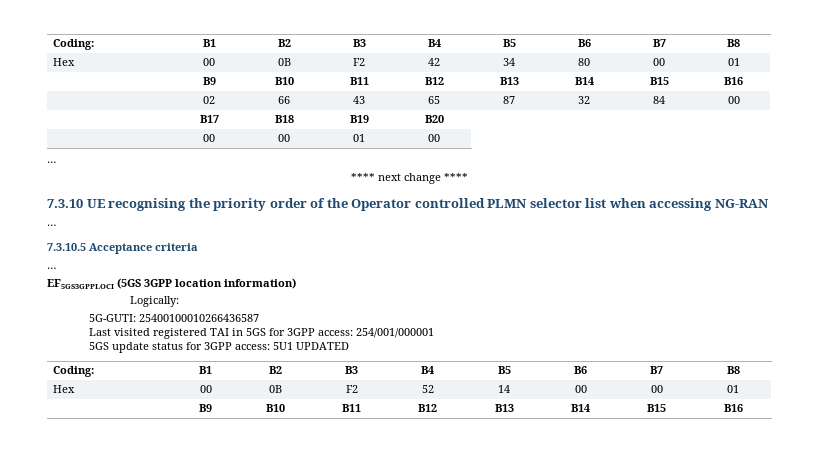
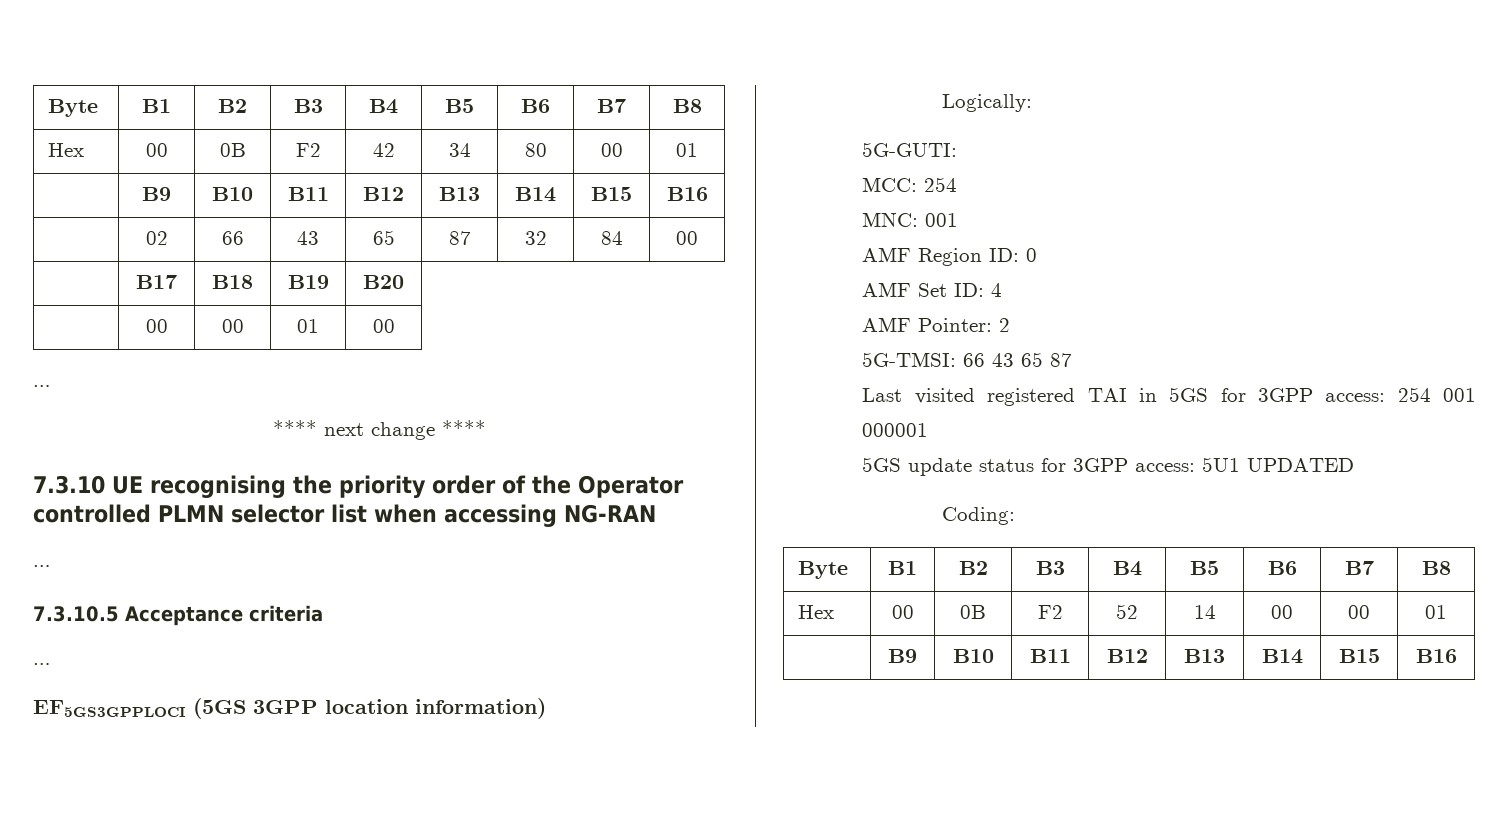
[53,39,95,50] Coding: -> [47,99,98,117] Byte
[138,314,259,322] 25400100010266436587 -> [862,177,958,192] [862,212,959,227] [862,247,1038,266] [862,282,1003,297] [862,317,1011,332] [862,352,1073,367] // MCC: 254 // MNC: 001 // AMF Region ID: 0 // AMF Set ID: 4 // AMF Pointer: 2 // 5G-TMSI: 66 43 65 87
[355,328,434,338] 254/001/000001 -> [1397,387,1476,402] [862,423,929,437] 254 001 000001
[53,366,95,377] // Coding: -> [941,507,1015,525] [797,561,848,579] // Coding: // Byte

